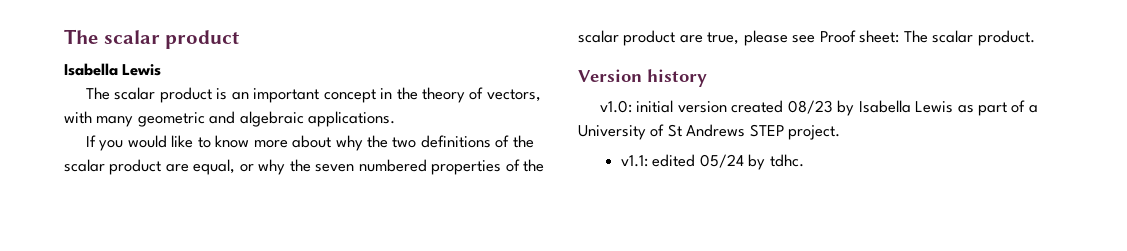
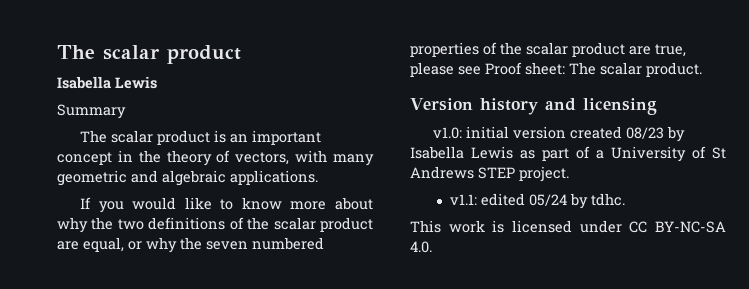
(162, 70) none -> [57,104,126,119] // Summary
(707, 78) none -> [544,98,657,115] and licensing
(804, 160) none -> [410,220,726,233] [410,241,432,253] // This work is licensed under CC BY-NC-SA 4.0.

